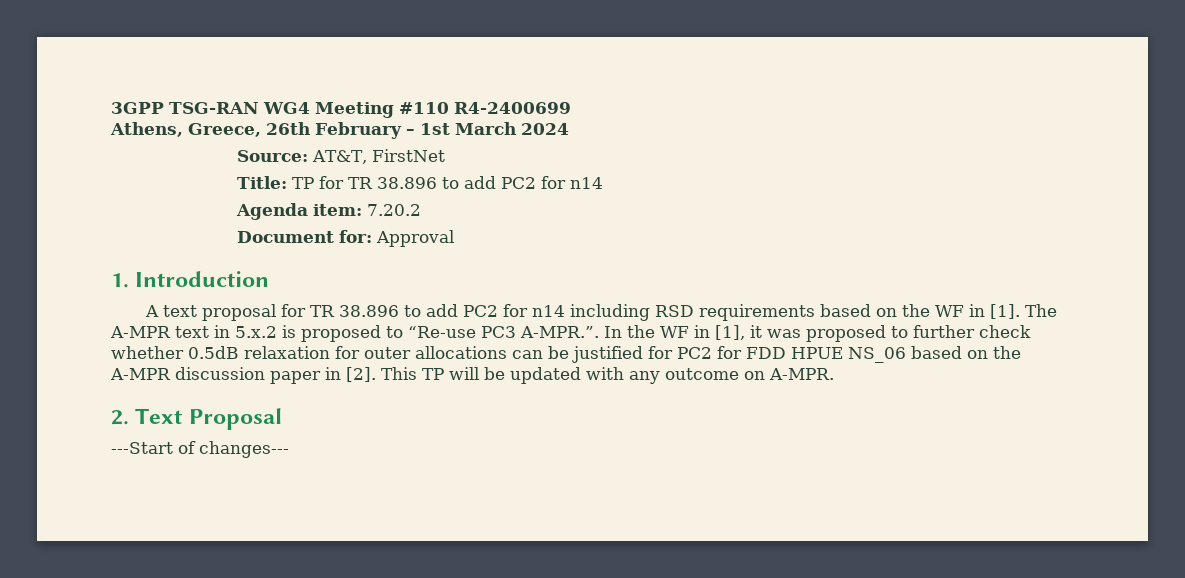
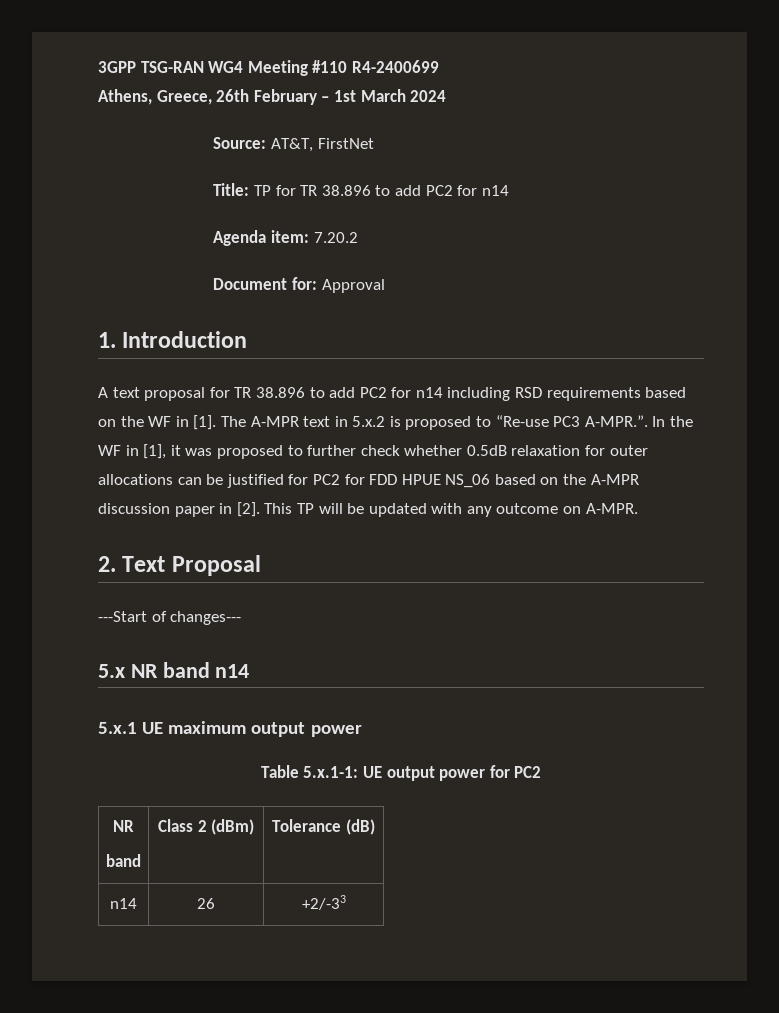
(289, 449) none -> [98,662,250,678] [98,721,362,737] [260,765,542,781] [113,820,134,832] [106,854,141,867] [157,819,255,835] [272,819,375,835] [110,898,137,909] [197,898,215,909] [301,895,346,910] // 5.x NR band n14 // 5.x.1 UE maximum output power // Table 5.x.1-1: UE output power for PC2 // NR // band | Class 2 (dBm) | Tolerance (dB) // n14 | 26 | +2/-33

